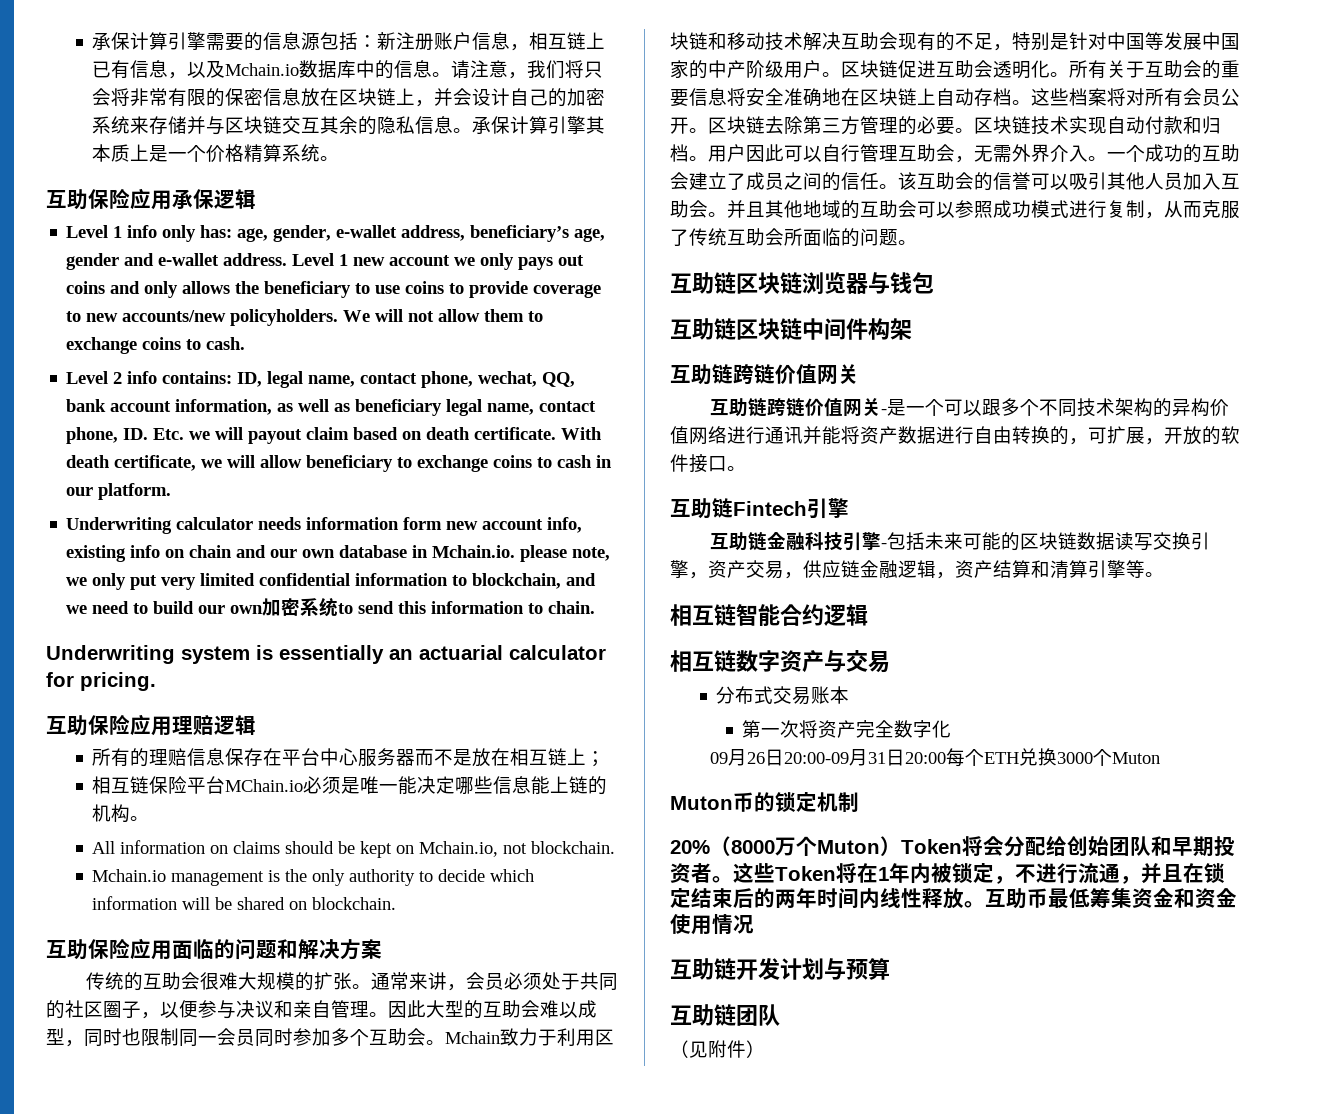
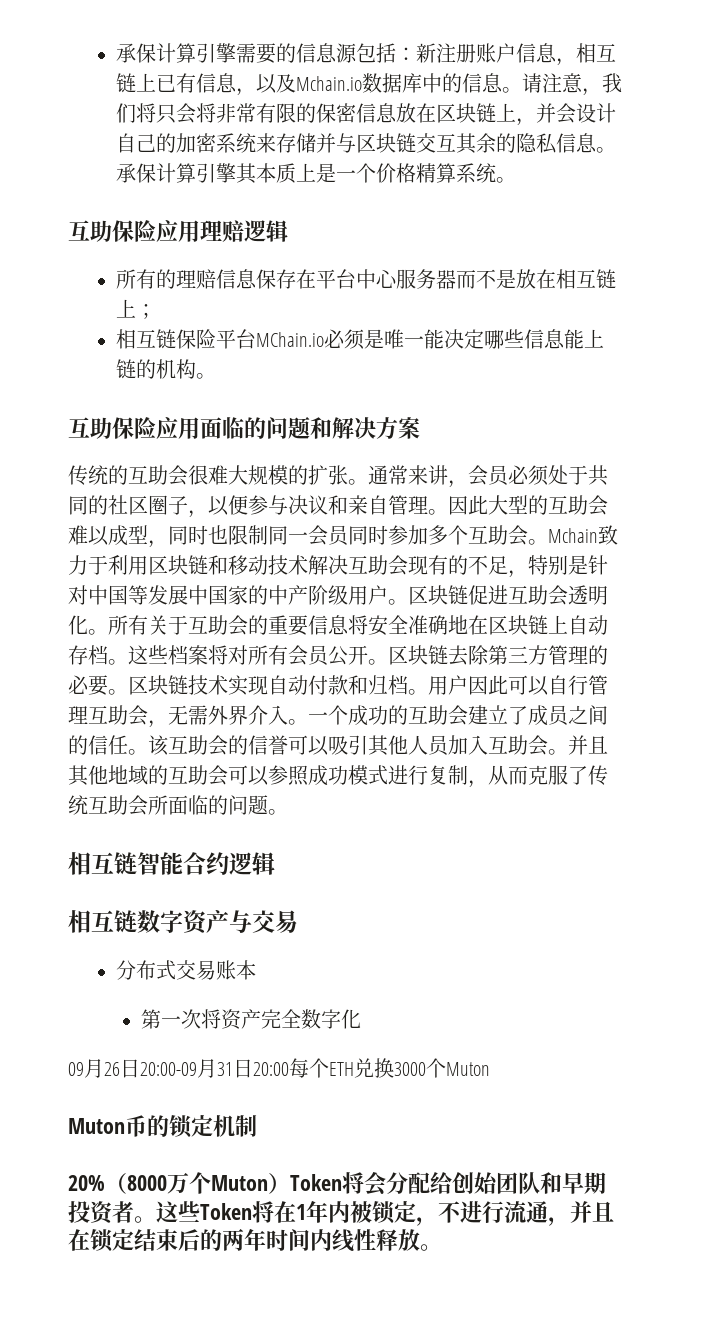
[46,188,256,210] [66,225,606,242] [66,253,585,270] [66,281,602,298] [66,309,544,326] [66,337,246,354] [66,371,576,388] [66,399,597,416] [66,427,603,444] [66,455,613,472] [66,483,172,500] [66,517,583,534] [66,545,611,562] [66,573,597,590] [66,597,596,617] [46,645,606,664] [46,672,156,691] // 互助保险应用承保逻辑 // Level 1 info only has: age, gender, e-wallet address, beneficiary’s age, gender and e-wallet address. Level 1 new account we only pays out coins and only allows the beneficiary to use coins to provide coverage to new accounts/new policyholders. We will not allow them to exchange coins to cash. // Level 2 info contains: ID, legal name, contact phone, wechat, QQ, bank account information, as well as beneficiary legal name, contact phone, ID. Etc. we will payout claim based on death certificate. With death certificate, we will allow beneficiary to exchange coins to cash in our platform. // Underwriting calculator needs information form new account info, existing info on chain and our own database in Mchain.io. please note, we only put very limited confidential information to blockchain, and we need to build our own加密系统to send this information to chain. // Underwriting system is essentially an actuarial calculator for pricing. -> (516, 180) none
[92,840,616,858] [92,869,535,886] [92,896,397,910] // All information on claims should be kept on Mchain.io, not blockchain. // Mchain.io management is the only authority to decide which information will be shared on blockchain. -> (216, 376) none
[670,272,934,295] [670,318,912,340] [670,364,859,385] [709,398,1229,417] [670,426,1240,445] [670,454,746,473] [670,498,849,519] [709,532,1210,551] [670,560,1164,579] // 互助链区块链浏览器与钱包 // 互助链区块链中间件构架 // 互助链跨链价值网关 // 互助链跨链价值网关-是一个可以跟多个不同技术架构的异构价值网络进行通讯并能将资产数据进行自由转换的，可扩展，开放的软件接口。 // 互助链Fintech引擎 // 互助链金融科技引擎-包括未来可能的区块链数据读写交换引擎，资产交易，供应链金融逻辑，资产结算和清算引擎等。 -> (288, 812) none
[985,888,1237,909] [670,914,754,935] [670,958,890,980] [670,1004,780,1026] [670,1040,765,1058] 互助币最低筹集资金和资金使用情况 // 互助链开发计划与预算 // 互助链团队 // （见附件） -> (442, 1247) none

